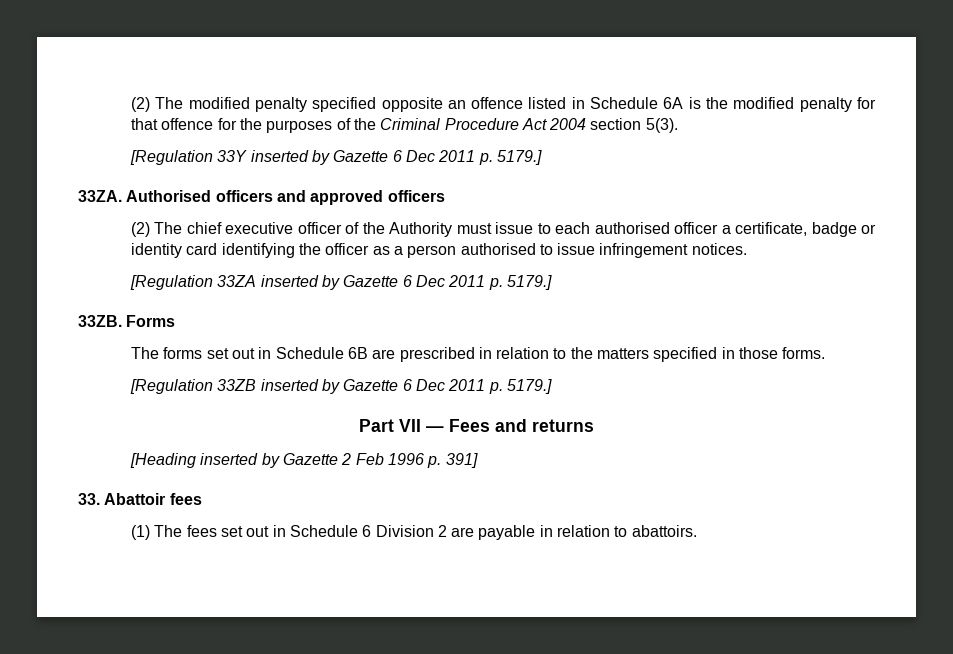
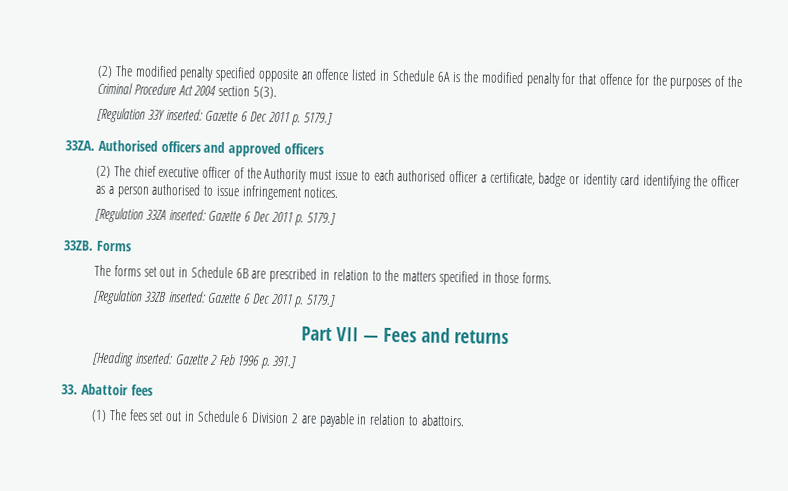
[250,150,330,165] inserted by -> [165,108,203,121] inserted:
[260,275,340,290] inserted by -> [168,209,206,221] inserted:
[260,379,340,394] inserted by -> [167,291,206,303] inserted:
[200,453,280,468] inserted by -> [134,352,173,365] inserted:
[445,453,478,468] 391] -> [272,355,298,369] 391.]

